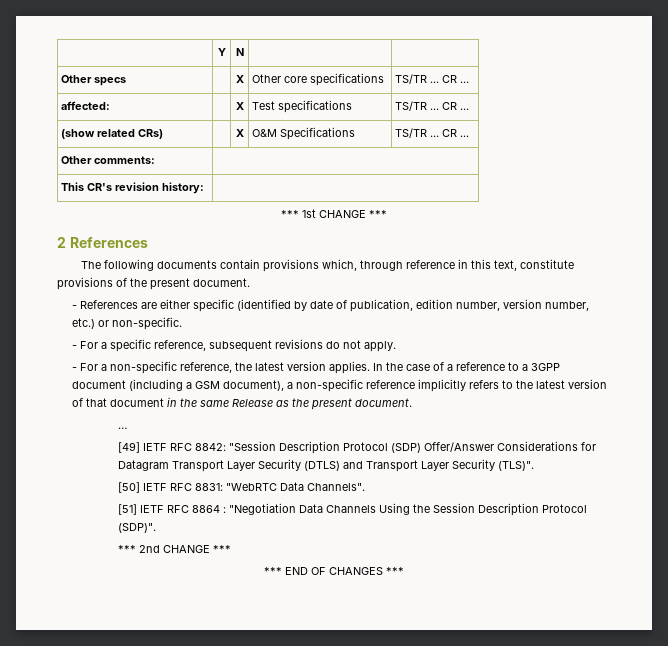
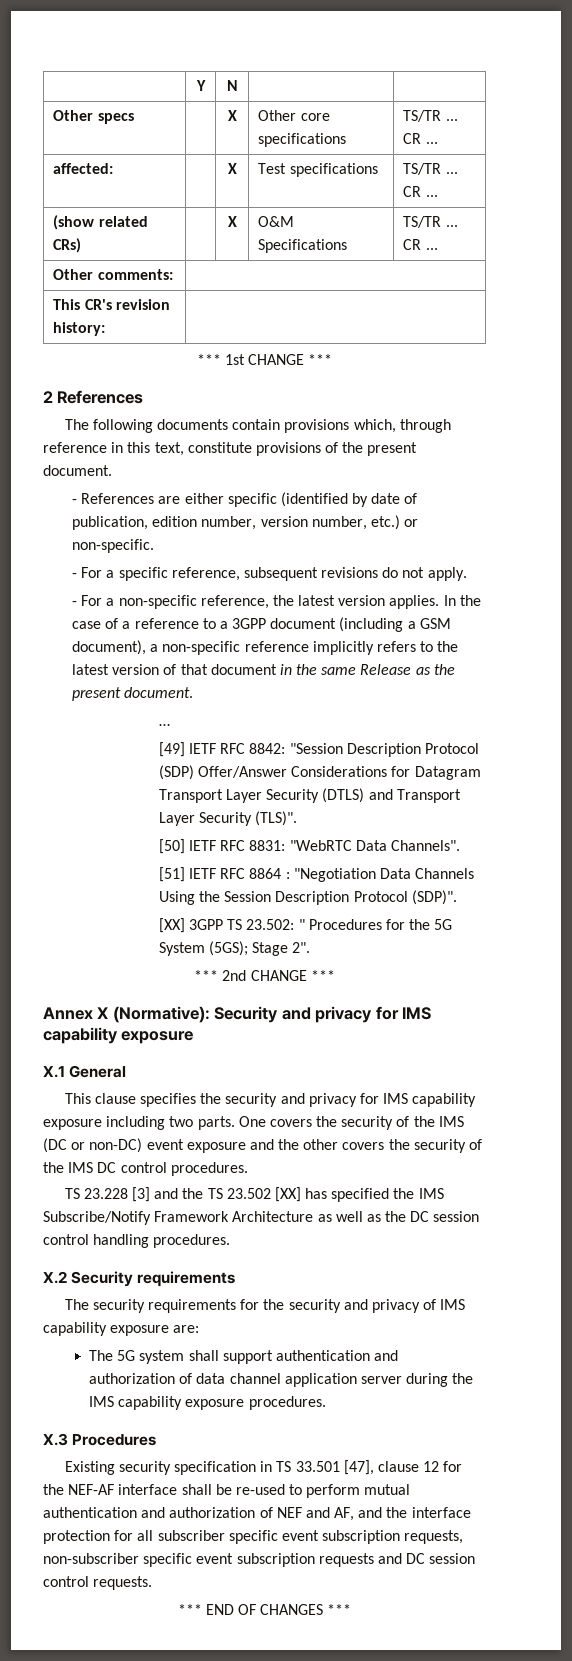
[117,545,231,553] *** 2nd CHANGE *** -> [158,918,453,933] [158,941,311,956] [194,970,335,981] [43,1006,432,1023] [43,1027,194,1044] [43,1065,127,1078] [64,1093,477,1107] [43,1116,464,1130] [43,1138,483,1153] [43,1162,248,1176] [64,1187,444,1202] [43,1211,480,1225] [43,1234,231,1248] [43,1271,236,1287] [64,1299,466,1313] [43,1322,200,1336] [89,1350,399,1364] [89,1373,474,1387] [89,1396,326,1410] [43,1433,157,1446] [64,1460,463,1475] [43,1484,411,1498] [43,1507,471,1521] [43,1530,464,1544] [43,1553,476,1567] [43,1576,153,1590] [XX] 3GPP TS 23.502: " Procedures for the 5G System (5GS); Stage 2". // *** 2nd CHANGE *** // Annex X (Normative): Security and privacy for IMS capability exposure // X.1 General // This clause specifies the security and privacy for IMS capability exposure including two parts. One covers the security of the IMS (DC or non-DC) event exposure and the other covers the security of the IMS DC control procedures. // TS 23.228 [3] and the TS 23.502 [XX] has specified the IMS Subscribe/Notify Framework Architecture as well as the DC session control handling procedures. // X.2 Security requirements // The security requirements for the security and privacy of IMS capability exposure are: // The 5G system shall support authentication and authorization of data channel application server during the IMS capability exposure procedures. // X.3 Procedures // Existing security specification in TS 33.501 [47], clause 12 for the NEF-AF interface shall be re-used to perform mutual authentication and authorization of NEF and AF, and the interface protection for all subscriber specific event subscription requests, non-subscriber specific event subscription requests and DC session control requests.

